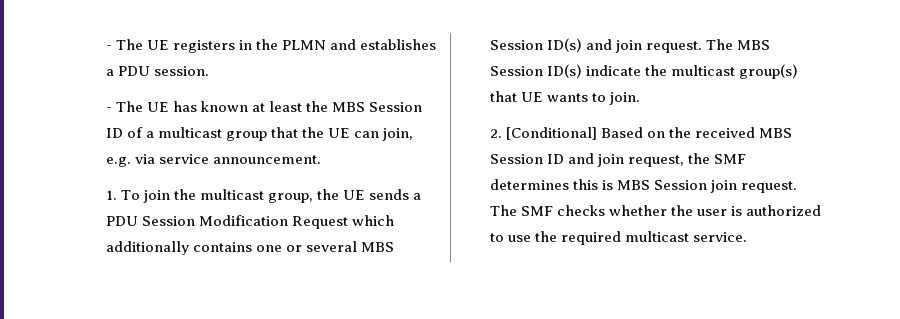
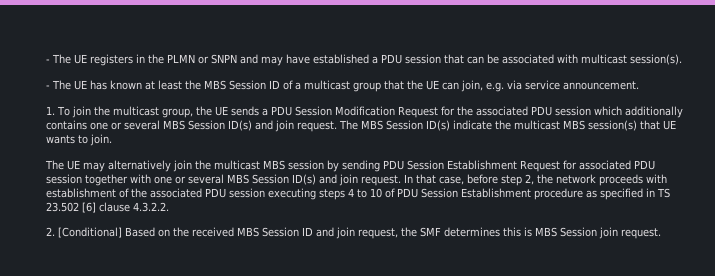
[329,39,436,50] [105,66,209,76] and establishes a PDU session. -> [197,54,682,66] or SNPN and may have established a PDU session that can be associated with multicast session(s).
(348, 222) none -> [440,106,591,116] for the associated PDU session
[738,64,798,79] group(s) -> [562,120,637,131] MBS session(s)
(640, 98) none -> [44,160,655,172] [45,174,667,186] [45,188,670,200] [45,202,169,213] // The UE may alternatively join the multicast MBS session by sending PDU Session Establishment Request for associated PDU session together with one or several MBS Session ID(s) and join request. In that case, before step 2, the network proceeds with establishment of the associated PDU session executing steps 4 to 10 of PDU Session Establishment procedure as specified in TS 23.502 [6] clause 4.3.2.2.
[489,205,821,216] [489,231,747,245] The SMF checks whether the user is authorized to use the required multicast service. -> (661, 233) none

